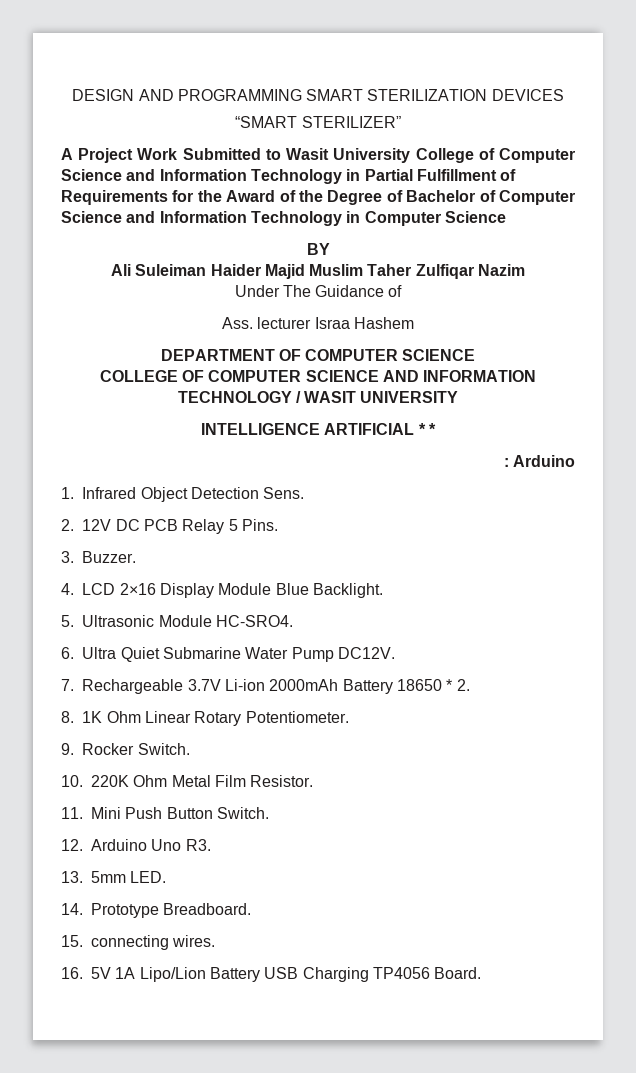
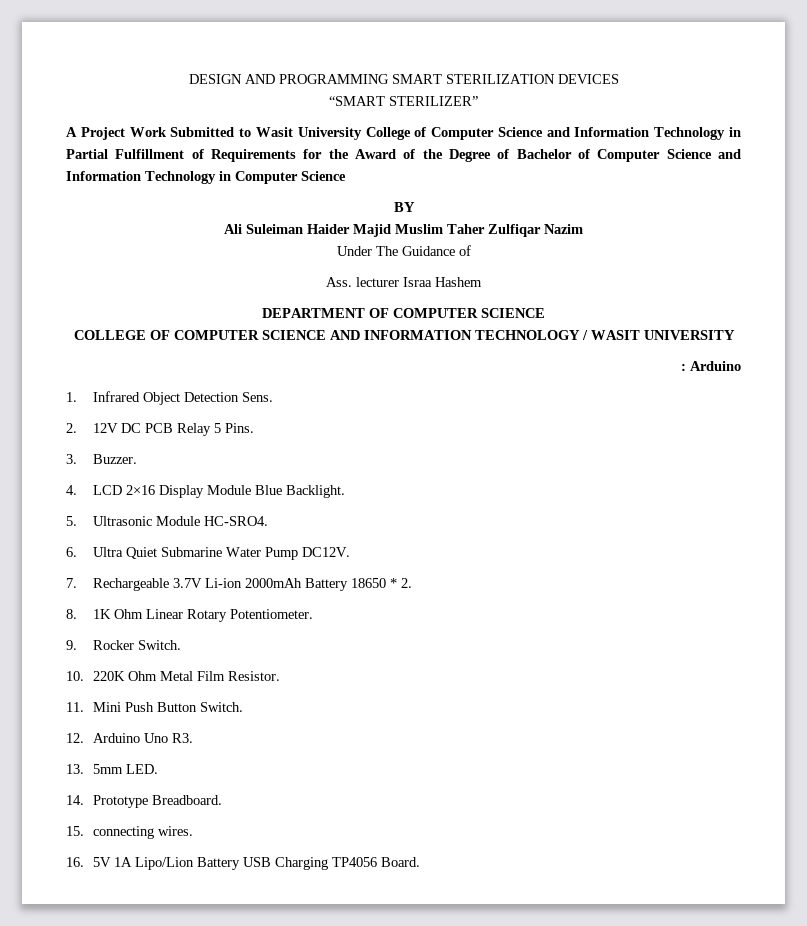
[201,423,436,435] // INTELLIGENCE ARTIFICIAL * * -> (735, 335) none

